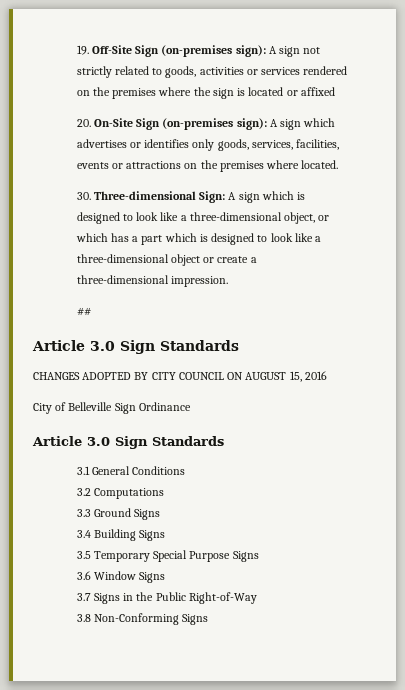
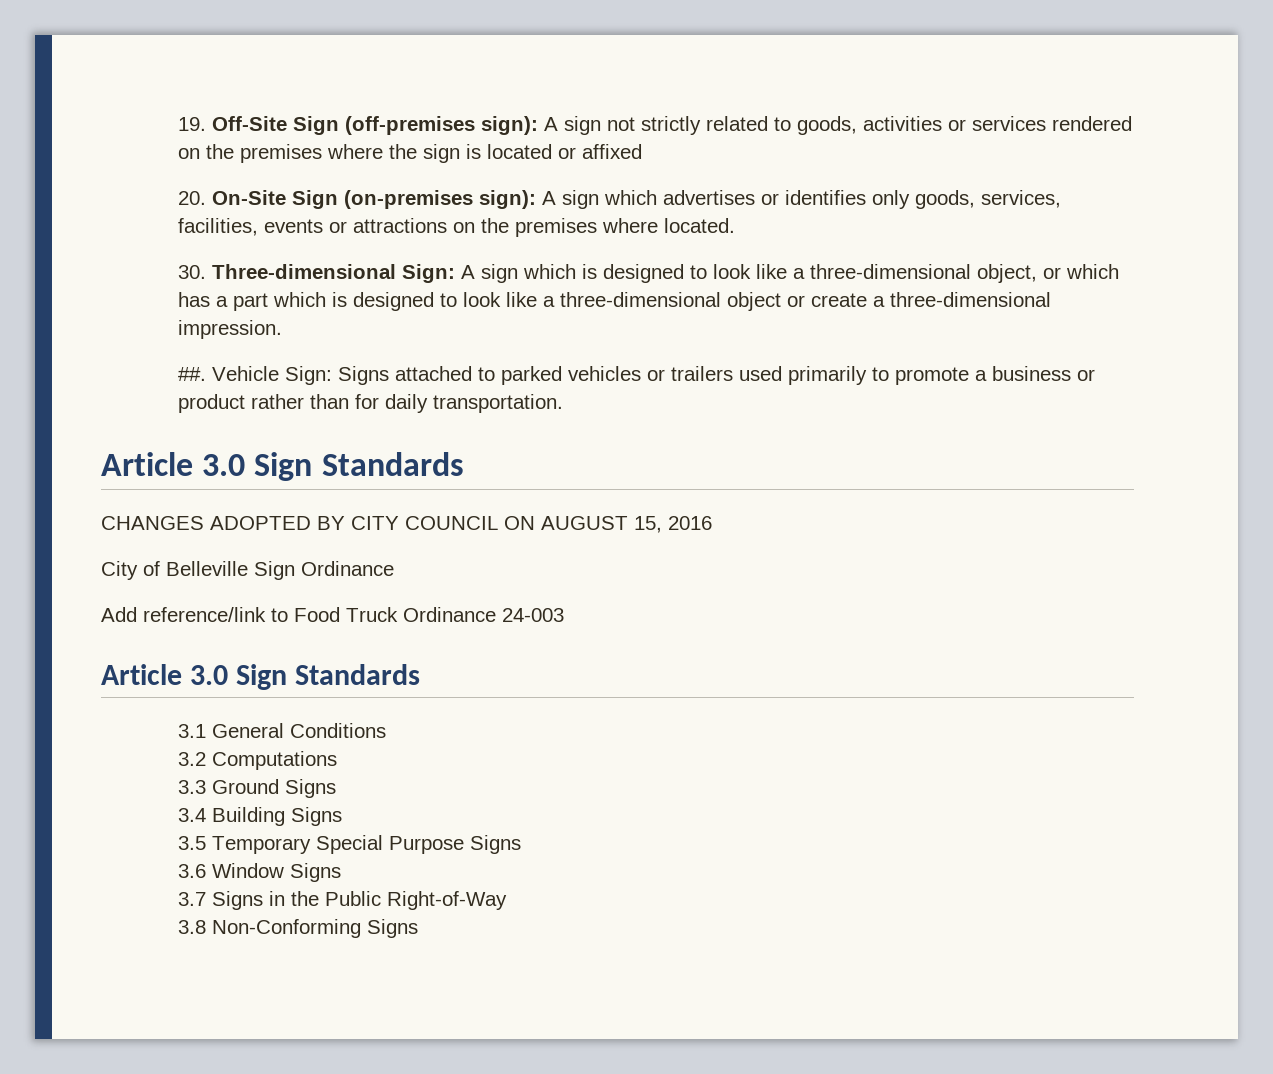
[161,45,233,57] (on-premises -> [345,116,476,135] (off-premises
[76,307,91,316] ## -> [178,366,1096,385] [178,394,564,413] ##. Vehicle Sign: Signs attached to parked vehicles or trailers used primarily to promote a business or product rather than for daily transportation.
(191, 406) none -> [101,607,564,622] // Add reference/link to Food Truck Ordinance 24-003

